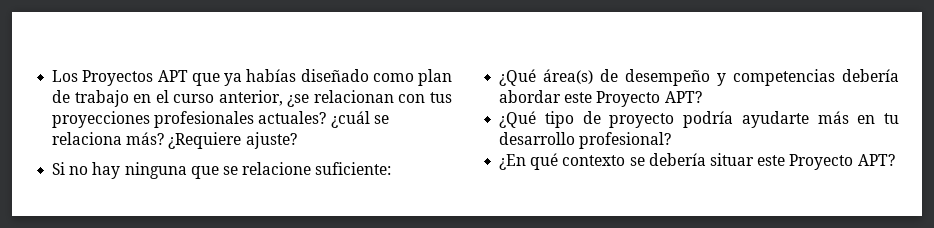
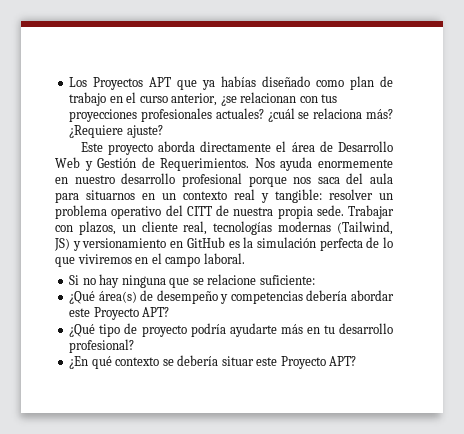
(297, 140) none -> [80,141,393,155] [55,157,393,171] [55,173,393,187] [55,189,393,203] [55,205,394,219] [55,221,393,235] [54,237,393,251] [55,253,245,267] // Este proyecto aborda directamente el área de Desarrollo Web y Gestión de Requerimientos. Nos ayuda enormemente en nuestro desarrollo profesional porque nos saca del aula para situarnos en un contexto real y tangible: resolver un problema operativo del CITT de nuestra propia sede. Trabajar con plazos, un cliente real, tecnologías modernas (Tailwind, JS) y versionamiento en GitHub es la simulación perfecta de lo que viviremos en el campo laboral.

